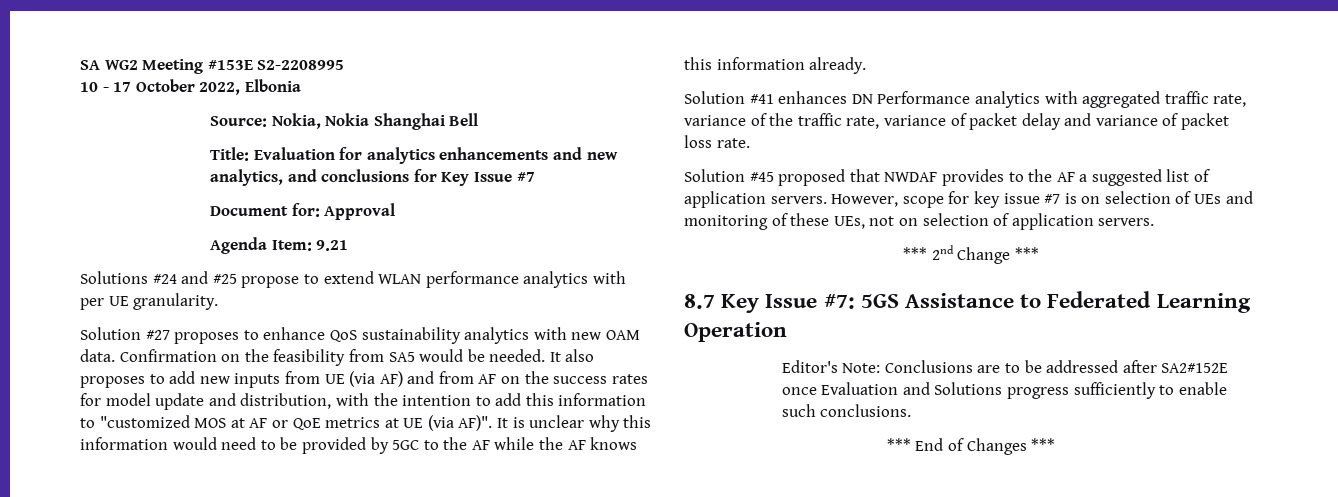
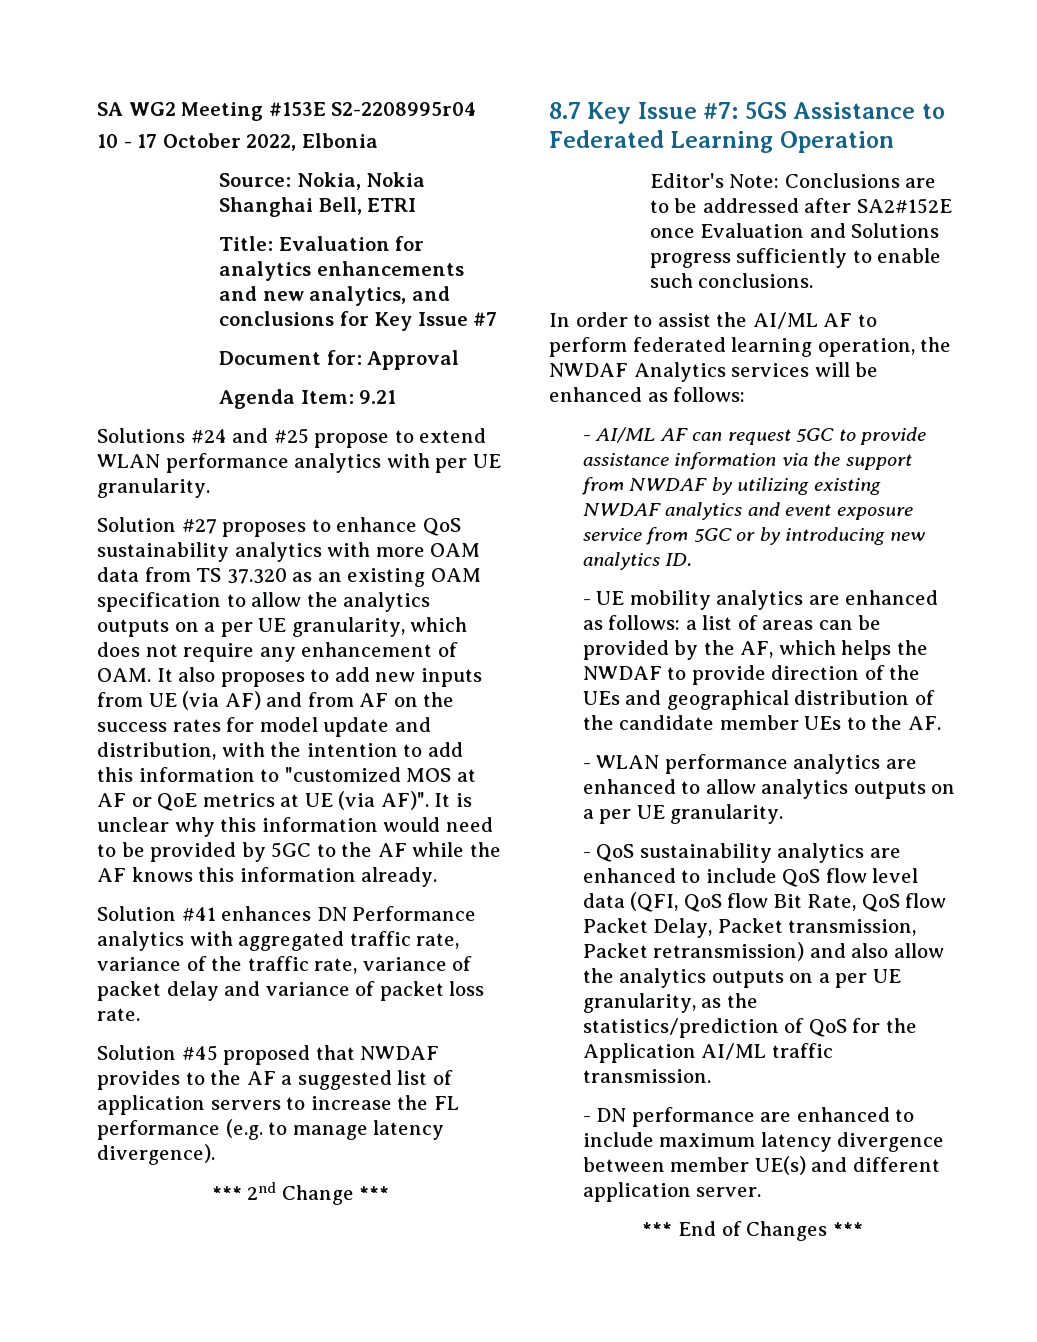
[257,60,345,70] S2-2208995 -> [331,102,477,116] S2-2208995r04
[449,113,479,126] Bell -> [318,197,417,215] Bell, ETRI
[571,330,640,340] [80,349,546,366] new OAM data. Confirmation on the feasibility from SA5 would be needed. -> [375,543,481,557] [97,567,481,587] [97,592,431,612] [97,617,468,637] [97,642,458,662] [97,668,151,682] more OAM data from TS 37.320 as an existing OAM specification to allow the analytics outputs on a per UE granularity, which does not require any enhancement of OAM.
[770,191,1253,208] [684,213,1155,230] servers. However, scope for key issue #7 is on selection of UEs and monitoring of these UEs, not on selection of application servers. -> [210,1095,459,1110] [97,1119,445,1140] [97,1144,215,1165] servers to increase the FL performance (e.g. to manage latency divergence).
(912, 410) none -> [549,312,877,329] [549,337,952,357] [549,362,879,382] [549,387,746,402] [582,427,927,445] [582,452,912,470] [581,477,881,495] [582,502,913,520] [582,527,925,545] [582,552,693,570] [582,590,939,610] [582,615,882,630] [582,640,928,660] [582,665,921,685] [582,690,935,710] [582,715,941,730] [582,754,917,774] [582,779,956,799] [582,804,784,824] [582,843,901,863] [582,868,919,887] [582,892,947,912] [582,918,917,938] [582,942,944,961] [582,968,901,988] [582,993,758,1013] [582,1018,917,1038] [582,1043,833,1063] [582,1069,711,1083] [582,1107,915,1127] [582,1132,945,1152] [582,1156,940,1175] [582,1182,762,1202] // In order to assist the AI/ML AF to perform federated learning operation, the NWDAF Analytics services will be enhanced as follows: // - AI/ML AF can request 5GC to provide assistance information via the support from NWDAF by utilizing existing NWDAF analytics and event exposure service from 5GC or by introducing new analytics ID. // - UE mobility analytics are enhanced as follows: a list of areas can be provided by the AF, which helps the NWDAF to provide direction of the UEs and geographical distribution of the candidate member UEs to the AF. // - WLAN performance analytics are enhanced to allow analytics outputs on a per UE granularity. // - QoS sustainability analytics are enhanced to include QoS flow level data (QFI, QoS flow Bit Rate, QoS flow Packet Delay, Packet transmission, Packet retransmission) and also allow the analytics outputs on a per UE granularity, as the statistics/prediction of QoS for the Application AI/ML traffic transmission. // - DN performance are enhanced to include maximum latency divergence between member UE(s) and different application server.

